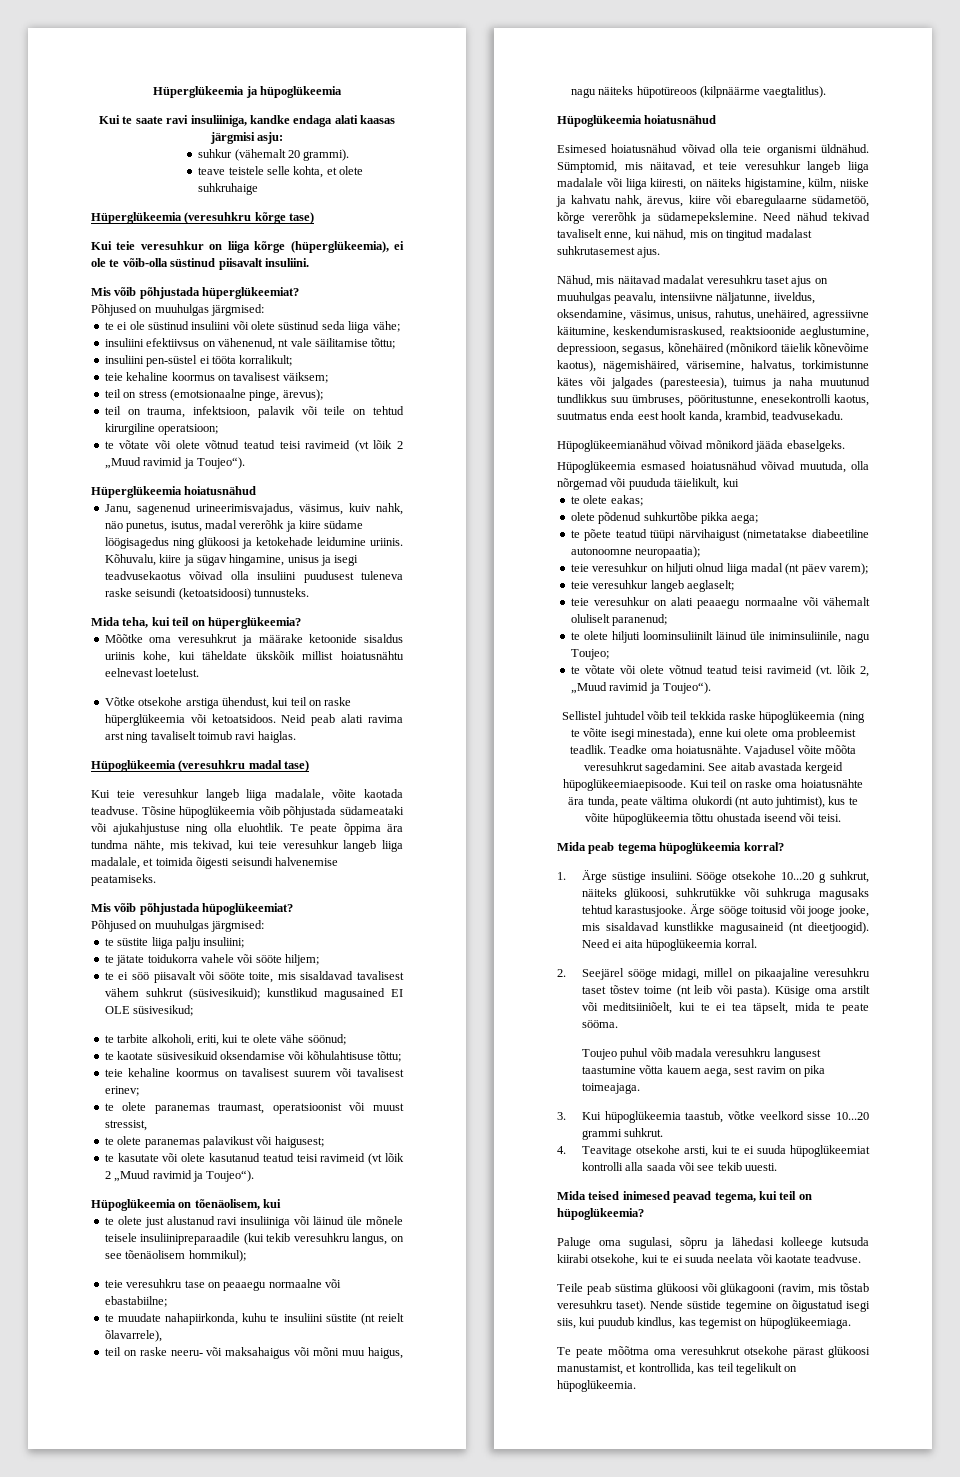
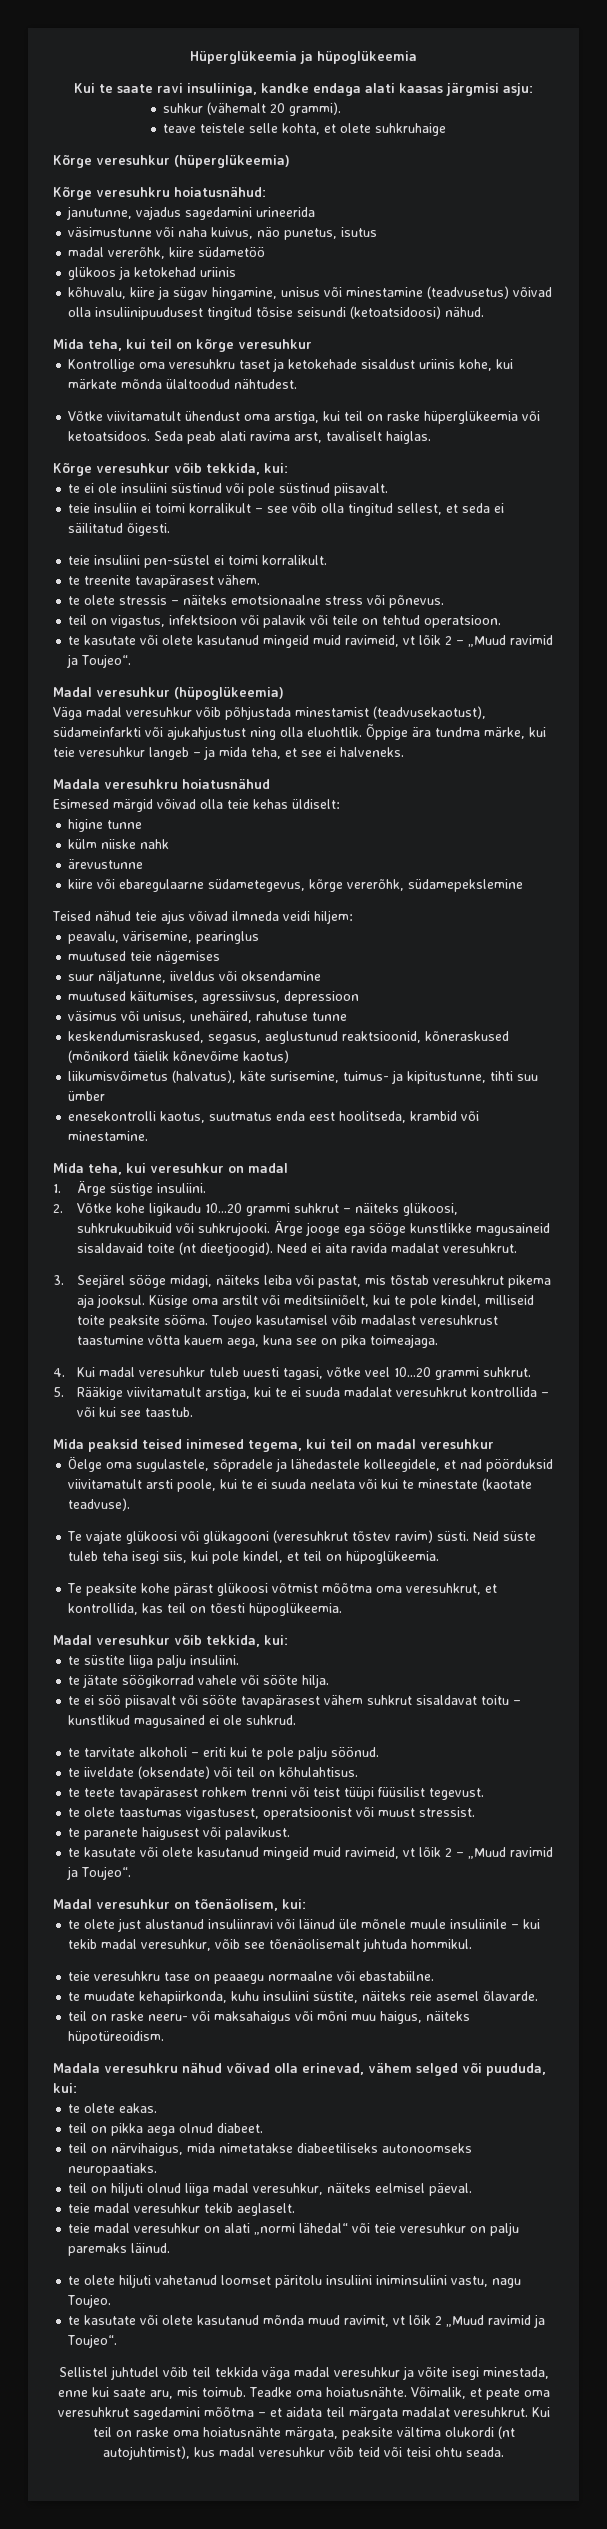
[91,212,315,224] [91,241,404,253] [91,258,309,270] [91,287,300,299] [91,304,265,316] [104,321,400,333] [104,338,396,350] [104,355,293,367] [104,372,328,383] [104,389,323,401] [104,406,404,418] [104,423,219,435] [104,440,403,452] [104,457,245,469] [91,486,257,498] [104,503,403,515] [104,520,364,532] [104,537,403,549] [104,554,156,566] Hüperglükeemia (veresuhkru kõrge tase) // Kui teie veresuhkur on liiga kõrge (hüperglükeemia), ei ole te võib-olla süstinud piisavalt insuliini. // Mis võib põhjustada hüperglükeemiat? // Põhjused on muuhulgas järgmised: // te ei ole süstinud insuliini või olete süstinud seda liiga vähe; // insuliini efektiivsus on vähenenud, nt vale säilitamise tõttu; // insuliini pen-süstel ei tööta korralikult; // teie kehaline koormus on tavalisest väiksem; // teil on stress (emotsionaalne pinge, ärevus); // teil on trauma, infektsioon, palavik või teile on tehtud kirurgiline operatsioon; // te võtate või olete võtnud teatud teisi ravimeid (vt lõik 2 „Muud ravimid ja Toujeo“). // Hüperglükeemia hoiatusnähud // Janu, sagenenud urineerimisvajadus, väsimus, kuiv nahk, näo punetus, isutus, madal vererõhk ja kiire südame löögisagedus ning glükoosi ja ketokehade leidumine uriinis. Kõhuvalu, -> [53,155,290,168] [53,187,266,200] [67,206,316,220] [68,227,378,240] [68,246,266,259] [68,266,237,280] [68,287,127,299] Kõrge veresuhkur (hüperglükeemia) // Kõrge veresuhkru hoiatusnähud: // janutunne, vajadus sagedamini urineerida // väsimustunne või naha kuivus, näo punetus, isutus // madal vererõhk, kiire südametöö // glükoos ja ketokehad uriinis // kõhuvalu,
[321,555,359,566] [104,571,403,583] [104,588,132,597] ja isegi teadvusekaotus võivad olla insuliini puudusest tuleneva raske -> [324,286,553,299] [68,307,294,320] või minestamine (teadvusetus) võivad olla insuliinipuudusest tingitud tõsise
[253,588,309,597] tunnusteks. -> [445,307,485,317] nähud.
[207,617,301,629] [104,634,404,646] [104,651,404,663] [104,668,200,677] [104,697,269,709] hüperglükeemia? // Mõõtke oma veresuhkrut ja määrake ketoonide sisaldus uriinis kohe, kui täheldate ükskõik millist hoiatusnähtu eelnevast loetelust. // Võtke otsekohe arstiga ühendust, -> [196,339,312,352] [68,358,514,372] [68,379,298,389] [68,411,320,424] kõrge veresuhkur // Kontrollige oma veresuhkru taset ja ketokehade sisaldust uriinis kohe, kui märkate mõnda ülaltoodud nähtudest. // Võtke viivitamatult ühendust oma arstiga,
[281,714,307,723] Neid -> [154,431,184,441] Seda
[104,731,296,743] [91,760,310,772] [91,789,403,801] [91,806,404,818] [91,823,403,835] [91,840,403,852] [91,857,338,869] [91,874,156,886] [91,903,294,915] [91,920,265,932] arst ning tavaliselt toimub ravi haiglas. // Hüpoglükeemia (veresuhkru madal tase) // Kui teie veresuhkur langeb liiga madalale, võite kaotada teadvuse. Tõsine hüpoglükeemia võib põhjustada südameataki või ajukahjustuse ning olla eluohtlik. Te peate õppima ära tundma nähte, mis tekivad, kui teie veresuhkur langeb liiga madalale, et toimida õigesti seisundi halvenemise peatamiseks. // Mis võib põhjustada hüpoglükeemiat? // Põhjused on muuhulgas järgmised: -> [294,431,432,444] [53,463,288,476] [68,483,389,496] [68,503,505,516] [68,523,171,536] [68,555,328,568] [68,575,261,588] [68,595,445,608] [68,615,502,628] [68,635,554,648] [67,654,132,668] [53,687,284,700] [53,706,486,720] [53,724,546,740] [53,746,404,760] [53,779,270,789] [53,799,340,812] [68,819,143,832] [68,839,170,849] [68,859,144,869] [68,879,524,892] [52,910,353,924] [68,931,260,944] [68,951,221,964] [68,970,322,984] [68,991,360,1004] [68,1011,348,1023] [68,1031,510,1044] [68,1050,290,1063] [68,1070,539,1084] [68,1091,106,1101] [68,1111,480,1123] [68,1131,149,1141] [53,1163,288,1175] [53,1180,206,1196] [53,1203,458,1216] [76,1220,550,1236] [76,1242,517,1256] [53,1274,551,1288] [76,1294,534,1308] [76,1314,498,1328] [76,1334,438,1348] [53,1367,531,1380] [53,1387,549,1400] [76,1407,193,1417] [53,1439,494,1452] [68,1456,554,1472] [68,1478,533,1492] [68,1498,131,1511] [67,1530,537,1544] [68,1551,440,1564] [67,1583,498,1596] [68,1603,343,1616] [53,1635,288,1647] arst, tavaliselt haiglas. // Kõrge veresuhkur võib tekkida, kui: // te ei ole insuliini süstinud või pole süstinud piisavalt. // teie insuliin ei toimi korralikult – see võib olla tingitud sellest, et seda ei säilitatud õigesti. // teie insuliini pen-süstel ei toimi korralikult. // te treenite tavapärasest vähem. // te olete stressis – näiteks emotsionaalne stress või põnevus. // teil on vigastus, infektsioon või palavik või teile on tehtud operatsioon. // te kasutate või olete kasutanud mingeid muid ravimeid, vt lõik 2 – „Muud ravimid ja Toujeo“. // Madal veresuhkur (hüpoglükeemia) // Väga madal veresuhkur võib põhjustada minestamist (teadvusekaotust), südameinfarkti või ajukahjustust ning olla eluohtlik. Õppige ära tundma märke, kui teie veresuhkur langeb – ja mida teha, et see ei halveneks. // Madala veresuhkru hoiatusnähud // Esimesed märgid võivad olla teie kehas üldiselt: // higine tunne // külm niiske nahk // ärevustunne // kiire või ebaregulaarne südametegevus, kõrge vererõhk, südamepekslemine // Teised nähud teie ajus võivad ilmneda veidi hiljem: // peavalu, värisemine, pearinglus // muutused teie nägemises // suur näljatunne, iiveldus või oksendamine // muutused käitumises, agressiivsus, depressioon // väsimus või unisus, unehäired, rahutuse tunne // keskendumisraskused, segasus, aeglustunud reaktsioonid, kõneraskused (mõnikord täielik kõnevõime kaotus) // liikumisvõimetus (halvatus), käte surisemine, tuimus- ja kipitustunne, tihti suu ümber // enesekontrolli kaotus, suutmatus enda eest hoolitseda, krambid või minestamine. // Mida teha, kui veresuhkur on madal // 1. Ärge süstige insuliini. // 2. Võtke kohe ligikaudu 10...20 grammi suhkrut – näiteks glükoosi, suhkrukuubikuid või suhkrujooki. Ärge jooge ega sööge kunstlikke magusaineid sisaldavaid toite (nt dieetjoogid). Need ei aita ravida madalat veresuhkrut. // 3. Seejärel sööge midagi, näiteks leiba või pastat, mis tõstab veresuhkrut pikema aja jooksul. Küsige oma arstilt või meditsiiniõelt, kui te pole kindel, milliseid toite peaksite sööma. Toujeo kasutamisel võib madalast veresuhkrust taastumine võtta kauem aega, kuna see on pika toimeajaga. // 4. Kui madal veresuhkur tuleb uuesti tagasi, võtke veel 10...20 grammi suhkrut. // 5. Rääkige viivitamatult arstiga, kui te ei suuda madalat veresuhkrut kontrollida – või kui see taastub. // Mida peaksid teised inimesed tegema, kui teil on madal veresuhkur // Öelge oma sugulastele, sõpradele ja lähedastele kolleegidele, et nad pöörduksid viivitamatult arsti poole, kui te ei suuda neelata või kui te minestate (kaotate teadvuse). // Te vajate glükoosi või glükagooni (veresuhkrut tõstev ravim) süsti. Neid süste tuleb teha isegi siis, kui pole kindel, et teil on hüpoglükeemia. // Te peaksite kohe pärast glükoosi võtmist mõõtma oma veresuhkrut, et kontrollida, kas teil on tõesti hüpoglükeemia. // Madal veresuhkur võib tekkida, kui:
[203,937,245,948] insuliini; -> [190,1655,240,1665] insuliini.
[147,954,198,963] toidukorra -> [122,1674,195,1688] söögikorrad
[285,954,319,966] hiljem; -> [302,1674,330,1688] hilja.
[249,971,404,983] [104,988,404,1000] [104,1005,194,1016] [104,1034,346,1046] [104,1051,401,1062] [104,1068,404,1077] [104,1086,139,1096] [104,1102,265,1114] toite, mis sisaldavad tavalisest vähem suhkrut (süsivesikuid); kunstlikud magusained EI OLE süsivesikud; // te tarbite alkoholi, eriti, kui te olete vähe söönud; // te kaotate süsivesikuid oksendamise või kõhulahtisuse tõttu; // teie kehaline koormus on tavalisest suurem või tavalisest erinev; // te olete paranemas traumast, -> [241,1695,522,1708] [68,1715,297,1728] [68,1746,380,1760] [68,1766,359,1779] [68,1787,485,1800] [68,1807,260,1820] tavapärasest vähem suhkrut sisaldavat toitu – kunstlikud magusained ei ole suhkrud. // te tarvitate alkoholi – eriti kui te pole palju söönud. // te iiveldate (oksendate) või teil on kõhulahtisus. // te teete tavapärasest rohkem trenni või teist tüüpi füüsilist tegevust. // te olete taastumas vigastusest,
[104,1120,147,1131] [104,1136,324,1148] [104,1153,404,1165] [104,1170,255,1182] [91,1199,176,1211] stressist, // te olete paranemas palavikust või haigusest; // te kasutate või olete kasutanud teatud teisi ravimeid (vt lõik 2 „Muud ravimid ja Toujeo“). // Hüpoglükeemia -> [419,1807,476,1817] [68,1827,291,1840] [68,1847,554,1860] [67,1866,132,1880] [53,1899,170,1909] stressist. // te paranete haigusest või palavikust. // te kasutate või olete kasutanud mingeid muid ravimeid, vt lõik 2 – „Muud ravimid ja Toujeo“. // Madal veresuhkur
[263,1199,282,1208] kui -> [282,1899,306,1909] kui:
[217,1216,291,1228] ravi insuliiniga -> [208,1919,274,1929] insuliinravi
[104,1233,404,1245] [104,1250,246,1262] teisele insuliinipreparaadile (kui tekib veresuhkru langus, on see tõenäolisem hommikul); -> [410,1919,541,1929] [68,1938,473,1952] muule insuliinile – kui tekib madal veresuhkur, võib see tõenäolisemalt juhtuda hommikul.
[104,1296,167,1307] ebastabiilne; -> [359,1971,435,1981] ebastabiilne.
[165,1313,404,1325] [104,1330,162,1342] nahapiirkonda, kuhu te insuliini süstite (nt reielt õlavarrele), -> [139,1991,539,2004] kehapiirkonda, kuhu insuliini süstite, näiteks reie asemel õlavarde.
[570,86,827,98] [557,115,717,127] [557,144,869,156] [557,161,869,173] [557,178,869,190] [556,195,869,207] [557,212,870,224] [557,229,812,241] [557,246,661,258] [557,275,828,287] [557,292,815,304] [557,309,869,321] [557,326,869,338] [557,343,869,355] [557,360,869,372] [557,377,870,389] [557,394,869,406] [557,411,844,423] [557,440,845,452] [557,461,869,473] [557,478,739,490] [570,495,643,506] [570,512,759,524] [570,529,869,541] [570,546,701,558] [570,563,649,572] nagu näiteks hüpotüreoos (kilpnäärme vaegtalitlus). // Hüpoglükeemia hoiatusnähud // Esimesed hoiatusnähud võivad olla teie organismi üldnähud. Sümptomid, mis näitavad, et teie veresuhkur langeb liiga madalale või liiga kiiresti, on näiteks higistamine, külm, niiske ja kahvatu nahk, ärevus, kiire või ebaregulaarne südametöö, kõrge vererõhk ja südamepekslemine. Need nähud tekivad tavaliselt enne, kui nähud, mis on tingitud madalast suhkrutasemest ajus. // Nähud, mis näitavad madalat veresuhkru taset ajus on muuhulgas peavalu, intensiivne näljatunne, iiveldus, oksendamine, väsimus, unisus, rahutus, unehäired, agressiivne käitumine, keskendumisraskused, reaktsioonide aeglustumine, depressioon, segasus, kõnehäired (mõnikord täielik kõnevõime kaotus), nägemishäired, värisemine, halvatus, torkimistunne kätes või jalgades (paresteesia), tuimus ja naha muutunud tundlikkus suu ümbruses, pööritustunne, enesekontrolli kaotus, suutmatus enda eest hoolt kanda, krambid, teadvusekadu. // Hüpoglükeemianähud võivad mõnikord jääda ebaselgeks. // Hüpoglükeemia esmased hoiatusnähud võivad muutuda, olla nõrgemad või puududa täielikult, kui // te olete eakas; // olete põdenud suhkurtõbe pikka aega; // te põete teatud tüüpi närvihaigust (nimetatakse diabeetiline autonoomne neuropaatia); // teie veresuhkur -> [426,2011,471,2021] [68,2031,165,2044] [53,2063,546,2076] [53,2083,77,2093] [68,2103,158,2113] [68,2123,264,2136] [68,2143,473,2156] [68,2163,158,2176] [68,2183,88,2193] näiteks hüpotüreoidism. // Madala veresuhkru nähud võivad olla erinevad, vähem selged või puududa, kui: // te olete eakas. // teil on pikka aega olnud diabeet. // teil on närvihaigus, mida nimetatakse diabeetiliseks autonoomseks neuropaatiaks. // teil
[785,563,869,575] [570,580,734,592] [570,597,870,609] [570,614,668,626] [570,631,870,643] [570,649,609,660] [570,665,869,677] [570,682,711,694] (nt päev varem); // teie veresuhkur langeb aeglaselt; // teie veresuhkur on alati peaaegu normaalne või vähemalt oluliselt paranenud; // te olete hiljuti loominsuliinilt läinud üle iniminsuliinile, nagu Toujeo; // te võtate või olete võtnud teatud teisi ravimeid (vt. lõik 2, „Muud ravimid ja Toujeo“). -> [253,2183,473,2196] [68,2203,296,2216] [68,2222,520,2236] [68,2243,171,2256] [68,2274,522,2288] [67,2294,112,2308] [68,2314,546,2328] [67,2334,118,2348] veresuhkur, näiteks eelmisel päeval. // teie madal veresuhkur tekib aeglaselt. // teie madal veresuhkur on alati „normi lähedal“ või teie veresuhkur on palju paremaks läinud. // te olete hiljuti vahetanud loomset päritolu insuliini iniminsuliini vastu, nagu Toujeo. // te kasutate või olete kasutanud mõnda muud ravimit, vt lõik 2 „Muud ravimid ja Toujeo“.
[729,711,865,723] [571,729,580,737] raske hüpoglükeemia (ning te -> [261,2366,414,2380] väga madal veresuhkur ja
[637,728,696,740] minestada), -> [482,2367,549,2379] minestada,
[744,728,856,740] [569,745,857,757] [583,762,844,774] [563,779,687,791] olete oma probleemist teadlik. Teadke oma hoiatusnähte. Vajadusel võite mõõta veresuhkrut sagedamini. See aitab avastada kergeid hüpoglükeemiaepisoode. -> [112,2387,550,2400] [57,2407,528,2420] saate aru, mis toimub. Teadke oma hoiatusnähte. Võimalik, et peate oma veresuhkrut sagedamini mõõtma – et aidata teil märgata madalat veresuhkrut.
[568,796,858,808] [585,813,841,825] [557,842,784,854] [557,870,869,883] [581,888,869,900] [581,904,869,917] [581,922,869,934] [581,939,758,951] [557,968,870,980] [581,985,870,997] [581,1002,869,1014] [581,1020,618,1028] [581,1048,821,1060] [581,1065,826,1077] [581,1083,640,1094] [557,1111,869,1123] [581,1128,664,1140] [557,1145,870,1157] [581,1162,778,1171] [557,1191,812,1203] [557,1208,644,1220] [557,1237,869,1249] [557,1254,862,1266] [557,1283,869,1295] [557,1300,870,1312] [557,1317,851,1329] [557,1346,870,1358] [557,1363,798,1375] [557,1380,636,1392] ära tunda, peate vältima olukordi (nt auto juhtimist), kus te võite hüpoglükeemia tõttu ohustada iseend või teisi. // Mida peab tegema hüpoglükeemia korral? // 1. Ärge süstige insuliini. Sööge otsekohe 10...20 g suhkrut, näiteks glükoosi, suhkrutükke või suhkruga magusaks tehtud karastusjooke. Ärge sööge toitusid või jooge jooke, mis sisaldavad kunstlikke magusaineid (nt dieetjoogid). Need ei aita hüpoglükeemia korral. // 2. Seejärel sööge midagi, millel on pikaajaline veresuhkru taset tõstev toime (nt leib või pasta). Küsige oma arstilt või meditsiiniõelt, kui te ei tea täpselt, mida te peate sööma. // Toujeo puhul võib madala veresuhkru langusest taastumine võtta kauem aega, sest ravim on pika toimeajaga. // 3. Kui hüpoglükeemia taastub, võtke veelkord sisse 10...20 grammi suhkrut. // 4. Teavitage otsekohe arsti, kui te ei suuda hüpoglükeemiat kontrolli alla saada või see tekib uuesti. // Mida teised inimesed peavad tegema, kui teil on hüpoglükeemia? // Paluge oma sugulasi, sõpru ja lähedasi kolleege kutsuda kiirabi otsekohe, kui te ei suuda neelata või kaotate teadvuse. // Teile peab süstima glükoosi või glükagooni (ravim, mis tõstab veresuhkru taset). Nende süstide tegemine on õigustatud isegi siis, kui puudub kindlus, kas tegemist on hüpoglükeemiaga. // Te peate mõõtma oma veresuhkrut otsekohe pärast glükoosi manustamist, et kontrollida, kas teil tegelikult on hüpoglükeemia. -> [284,2426,515,2440] [103,2446,504,2460] märgata, peaksite vältima olukordi (nt autojuhtimist), kus madal veresuhkur võib teid või teisi ohtu seada.

